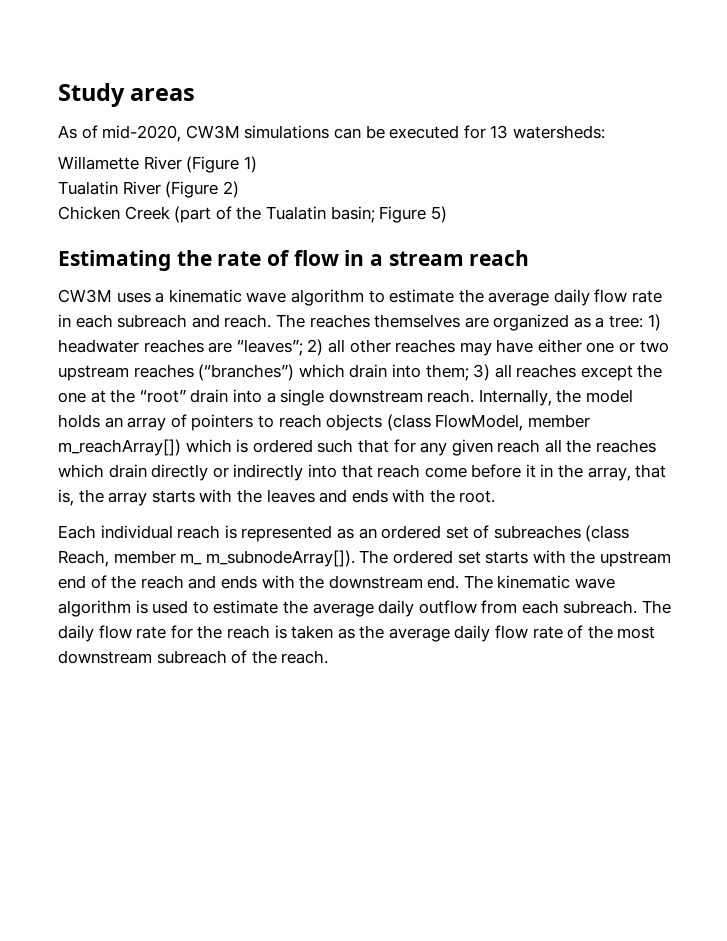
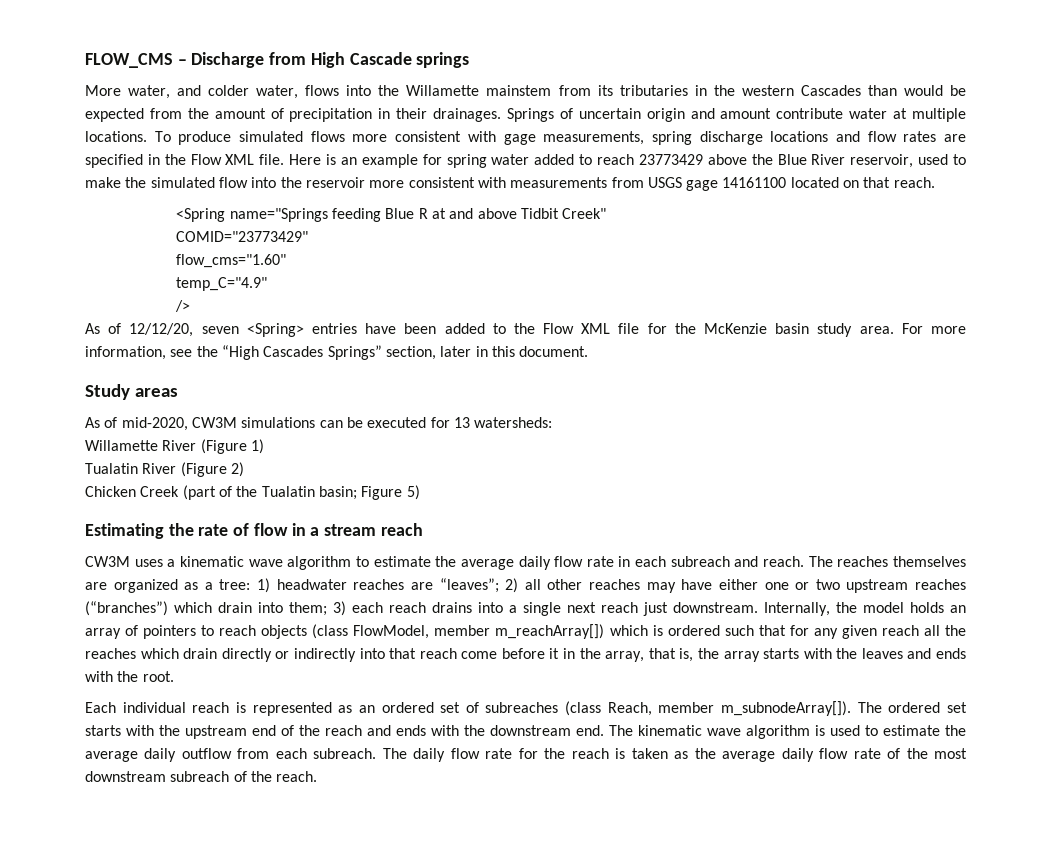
(58, 95) none -> [85,52,470,68] [85,85,967,99] [85,108,967,122] [85,131,966,145] [85,154,966,168] [85,177,935,191] [176,208,607,222] [176,231,309,242] [176,254,287,268] [176,277,268,291] [175,300,191,312] [85,323,966,337] [85,345,589,360] FLOW_CMS – Discharge from High Cascade springs // More water, and colder water, flows into the Willamette mainstem from its tributaries in the western Cascades than would be expected from the amount of precipitation in their drainages. Springs of uncertain origin and amount contribute water at multiple locations. To produce simulated flows more consistent with gage measurements, spring discharge locations and flow rates are specified in the Flow XML file. Here is an example for spring water added to reach 23773429 above the Blue River reservoir, used to make the simulated flow into the reservoir more consistent with measurements from USGS gage 14161100 located on that reach. // <Spring name="Springs feeding Blue R at and above Tidbit Creek" // COMID="23773429" // flow_cms="1.60" // temp_C="4.9" // /> // As of 12/12/20, seven <Spring> entries have been added to the Flow XML file for the McKenzie basin study area. For more information, see the “High Cascades Springs” section, later in this document. //
[494,364,663,381] [58,389,475,406] all reaches except the one at the “root” drain into a single downstream reach. -> [352,602,758,616] each reach drains into a single next reach just downstream.
[180,553,203,565] m_ -> (715, 707) none

